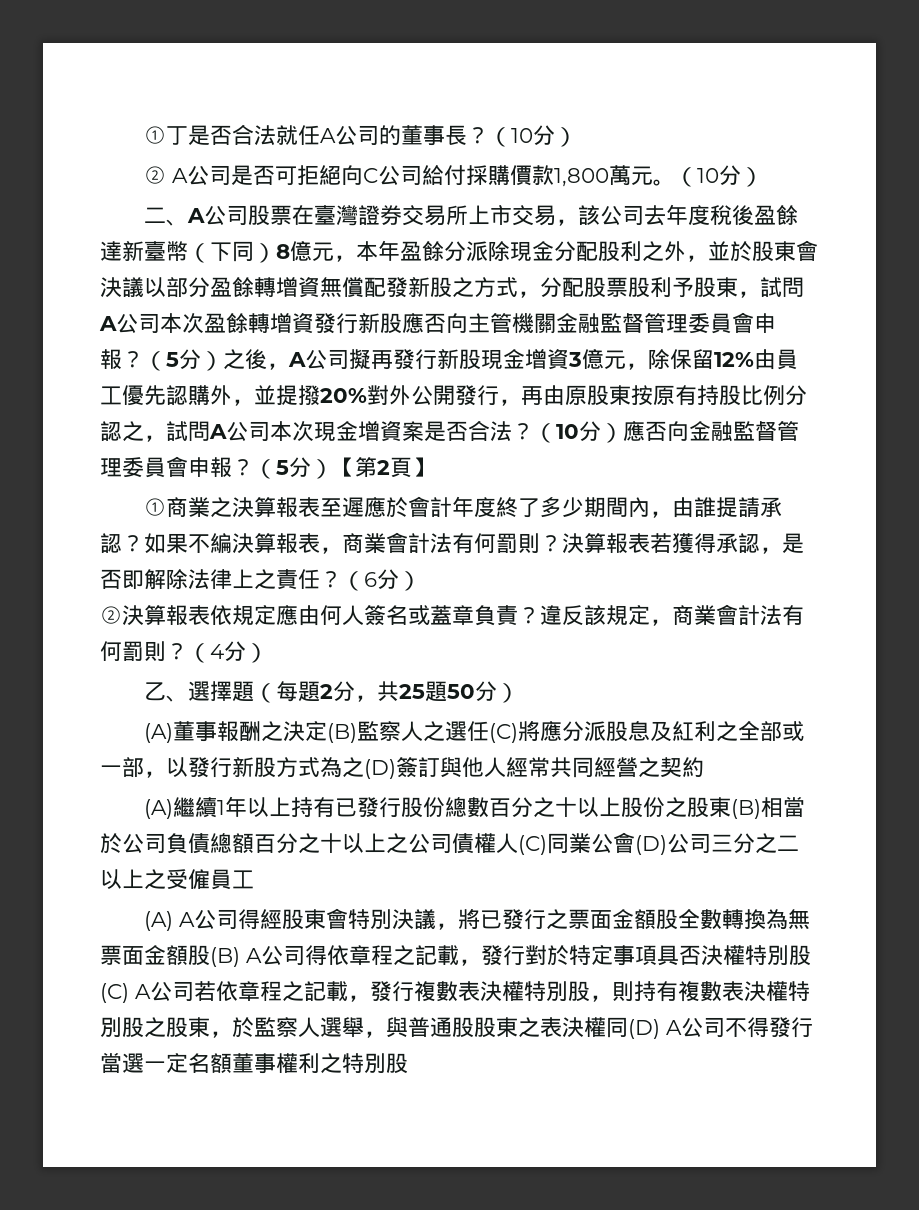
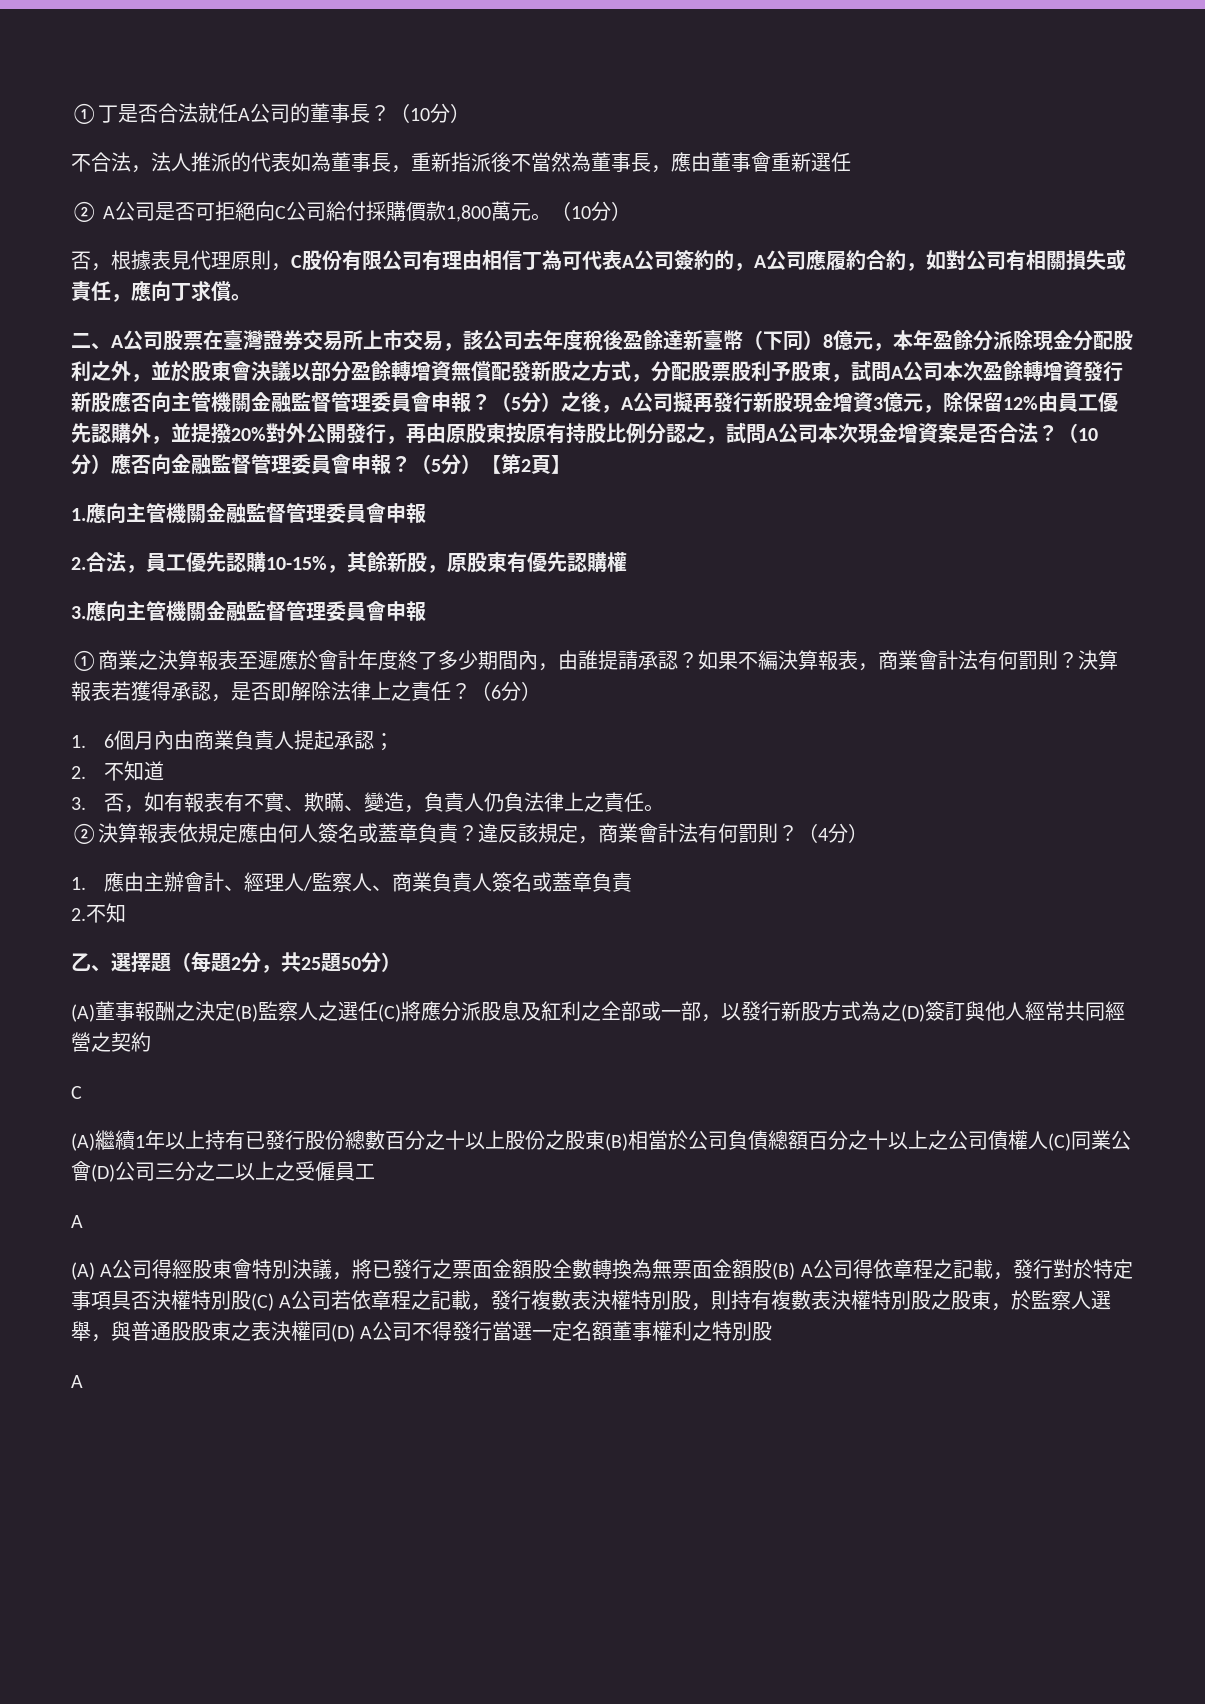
(577, 137) none -> [71,152,851,173] // 不合法，法人推派的代表如為董事長，重新指派後不當然為董事長，應由董事會重新選任
(763, 177) none -> [71,249,1126,271] [71,281,251,302] // 否，根據表見代理原則，C股份有限公司有理由相信丁為可代表A公司簽約的，A公司應履約合約，如對公司有相關損失或責任，應向丁求償。
(434, 467) none -> [71,503,426,523] [71,552,627,573] [71,601,426,621] // 1.應向主管機關金融監督管理委員會申報 // 2.合法，員工優先認購10-15%，其餘新股，原股東有優先認購權 // 3.應向主管機關金融監督管理委員會申報
(421, 581) none -> [71,730,394,751] [71,761,164,781] [71,792,664,813] // 1. 6個月內由商業負責人提起承認； // 2.不知道 // 3.否，如有報表有不實、欺瞞、變造，負責人仍負法律上之責任。
(268, 653) none -> [71,872,632,893] [71,903,126,923] // 1.應由主辦會計、經理人/監察人、商業負責人簽名或蓋章負責 // 2.不知
(704, 767) none -> [71,1086,82,1099] // C
(254, 879) none -> [71,1215,83,1228] // A
(408, 1063) none -> [71,1375,83,1388] // A

